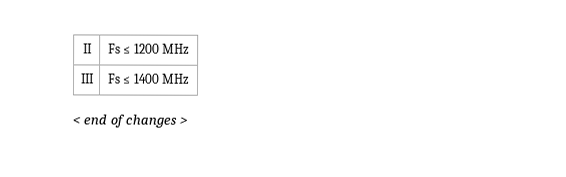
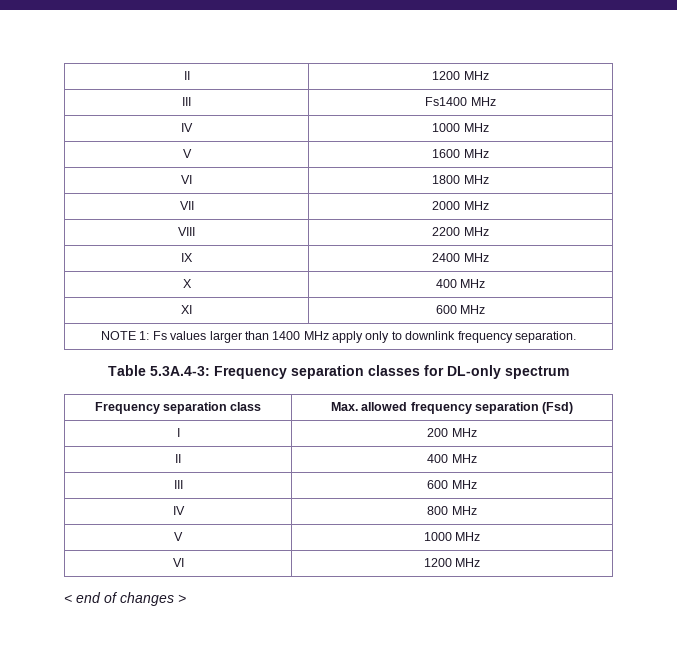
[82,43,93,54] [107,43,132,54] II | Fs ≤ -> [183,71,190,80] II |
[107,73,160,84] Fs ≤ 1400 -> [425,97,496,106] [181,123,193,132] [432,123,489,132] [182,149,192,158] [432,149,489,158] [181,175,192,184] [432,175,489,184] [179,201,194,210] [432,201,489,210] [178,227,195,236] [432,227,489,236] [181,253,193,262] [432,253,489,262] [182,279,192,288] [435,279,486,288] [181,305,192,314] [435,305,486,314] [101,331,576,343] [108,365,569,379] [94,402,262,414] [330,402,574,414] [176,428,180,437] [427,428,477,437] [175,454,181,463] [427,454,477,463] [173,480,183,489] [427,480,477,489] [172,506,185,515] [427,506,477,515] [174,532,183,541] [423,532,481,541] [172,558,184,567] [423,558,452,567] Fs1400 MHz // IV | 1000 MHz // V | 1600 MHz // VI | 1800 MHz // VII | 2000 MHz // VIII | 2200 MHz // IX | 2400 MHz // X | 400 MHz // XI | 600 MHz // NOTE 1: Fs values larger than 1400 MHz apply only to downlink frequency separation. // Table 5.3A.4-3: Frequency separation classes for DL-only spectrum // Frequency separation class | Max. allowed frequency separation (Fsd) // I | 200 MHz // II | 400 MHz // III | 600 MHz // IV | 800 MHz // V | 1000 MHz // VI | 1200

